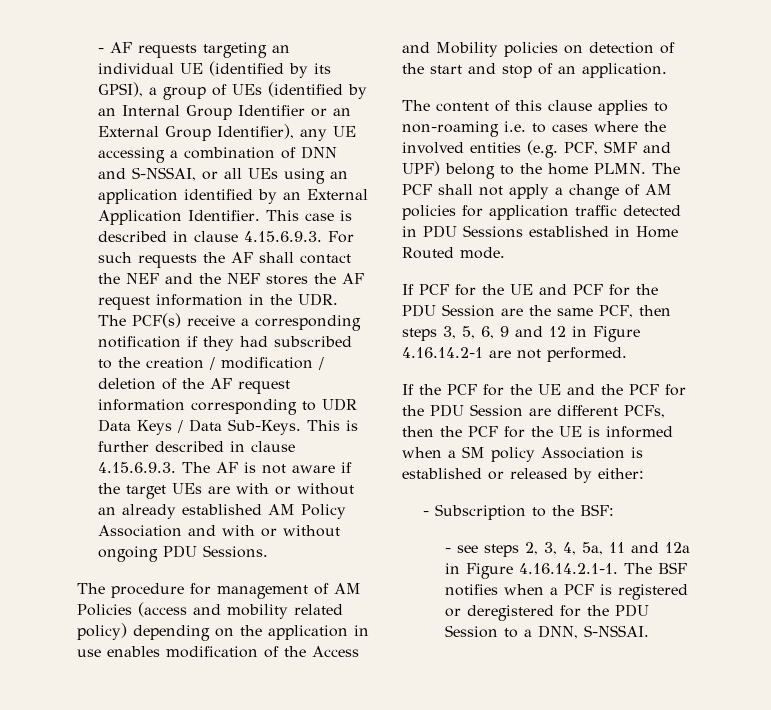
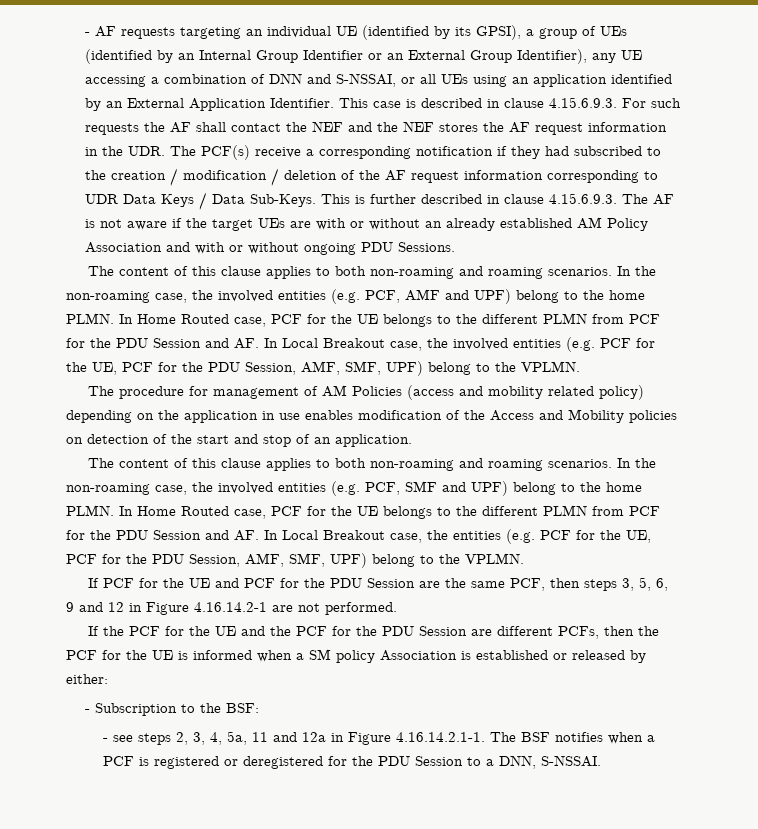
(269, 551) none -> [88,266,657,279] [66,289,645,304] [66,313,660,327] [66,337,655,352] [66,361,580,376] // The content of this clause applies to both non-roaming and roaming scenarios. In the non-roaming case, the involved entities (e.g. PCF, AMF and UPF) belong to the home PLMN. In Home Routed case, PCF for the UE belongs to the different PLMN from PCF for the PDU Session and AF. In Local Breakout case, the involved entities (e.g. PCF for the UE, PCF for the PDU Session, AMF, SMF, UPF) belong to the VPLMN.
[402,121,638,137] non-roaming i.e. to cases where -> [335,458,657,471] [66,483,187,495] both non-roaming and roaming scenarios. In the non-roaming case,
[652,163,680,174] [402,184,672,200] [402,205,681,220] [402,225,678,238] [402,247,505,259] The PCF shall not apply a change of AM policies for application traffic detected in PDU Sessions established in Home Routed mode. -> [119,505,660,519] [66,529,651,544] [66,553,524,568] In Home Routed case, PCF for the UE belongs to the different PLMN from PCF for the PDU Session and AF. In Local Breakout case, the entities (e.g. PCF for the UE, PCF for the PDU Session, AMF, SMF, UPF) belong to the VPLMN.

